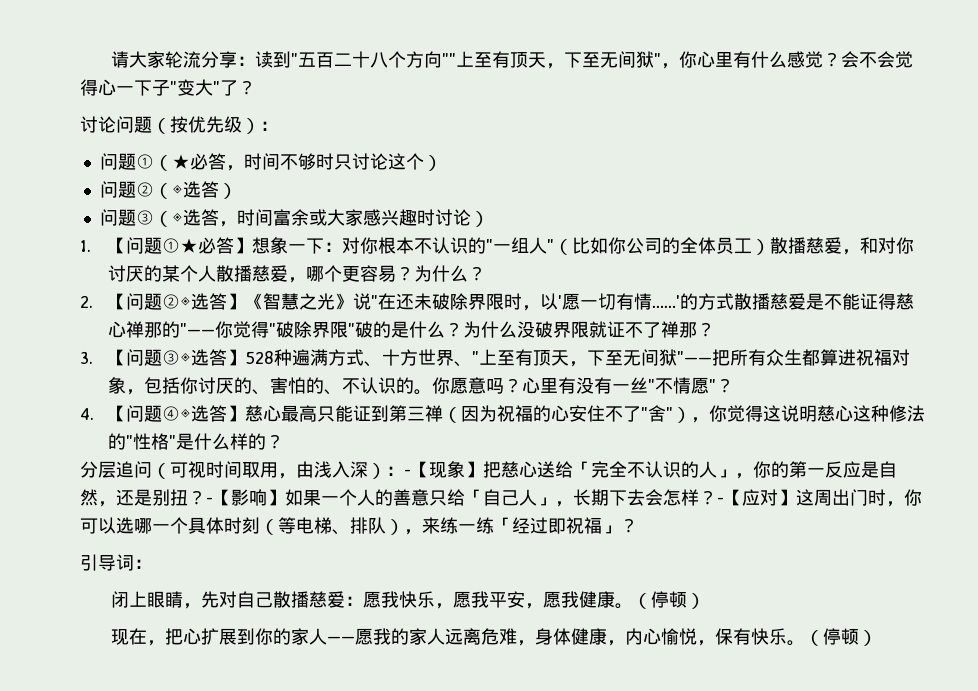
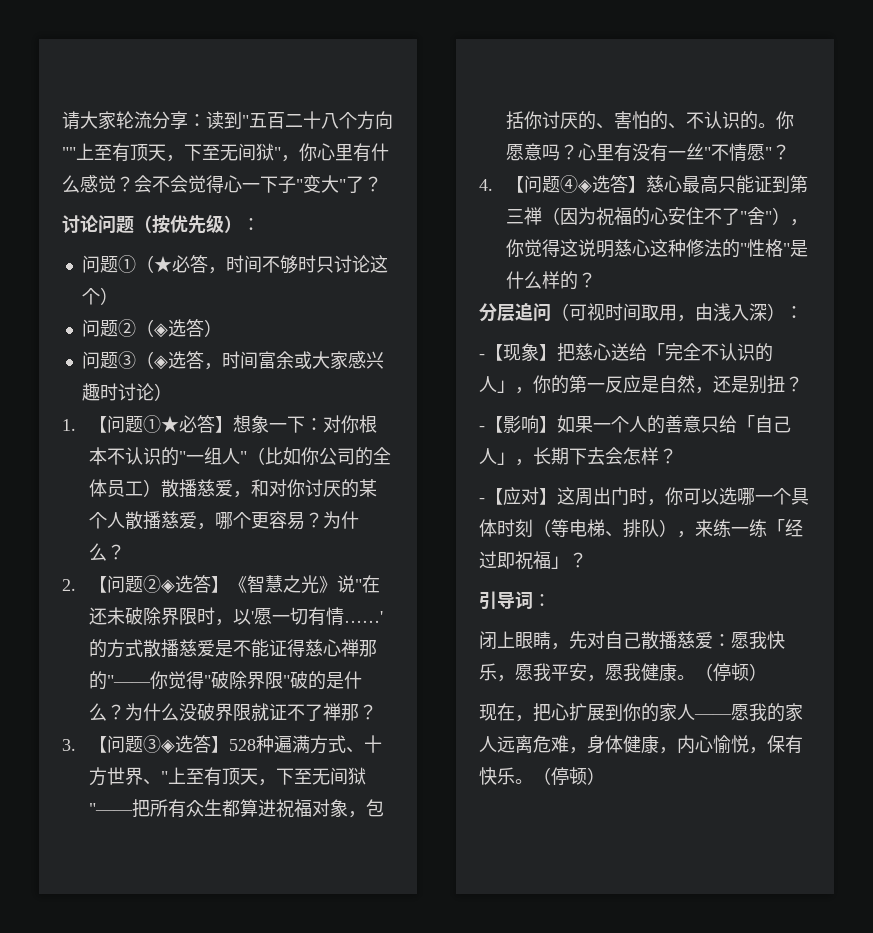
(404, 471) none -> (803, 312) //
(206, 497) none -> (803, 384) //
(717, 497) none -> (677, 456) //

